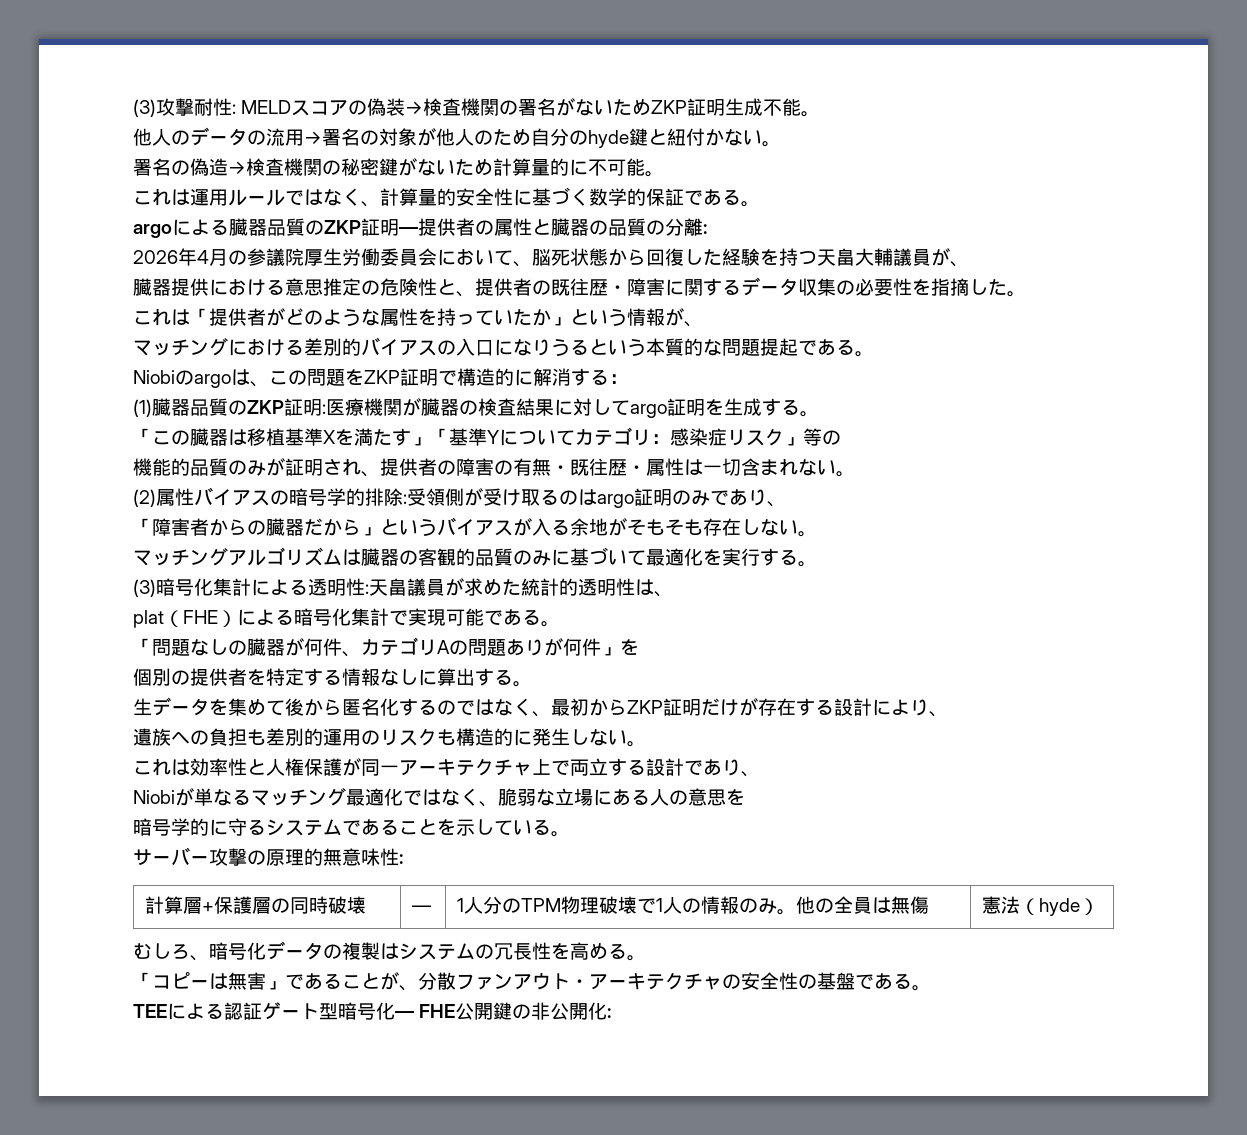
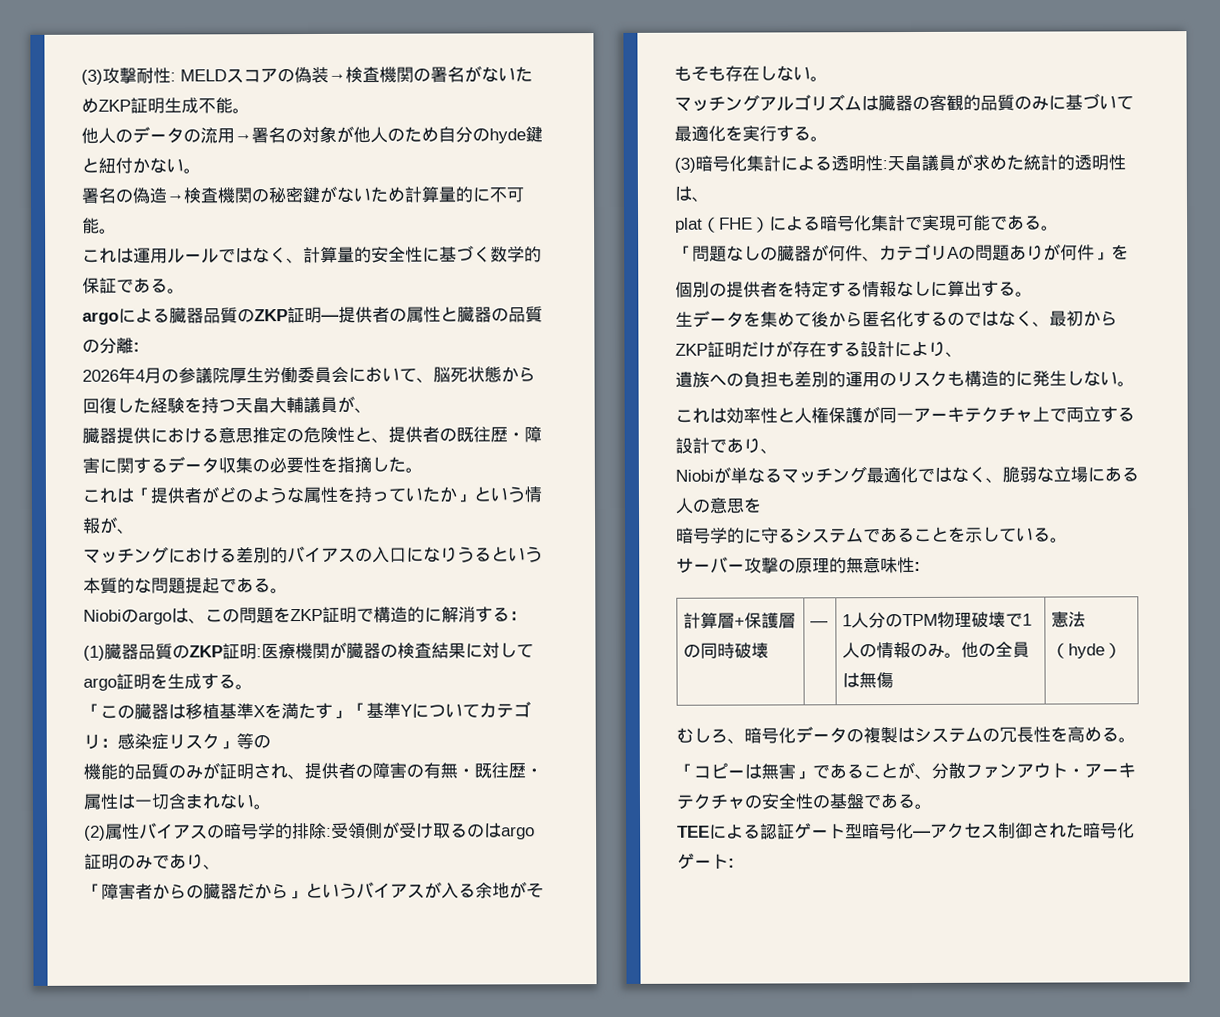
[419,1002,608,1020] FHE公開鍵の非公開化 -> [930,822,1135,839] [677,852,729,869] アクセス制御された暗号化ゲート

